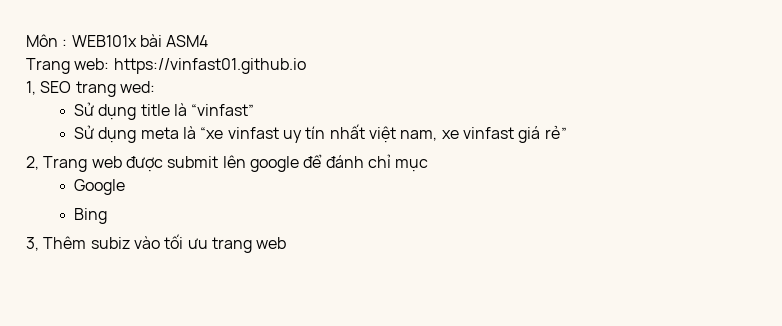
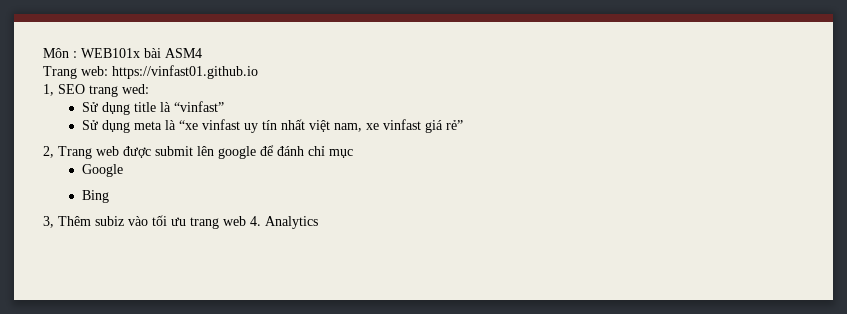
(287, 243) none -> [250,216,318,229] 4. Analytics

